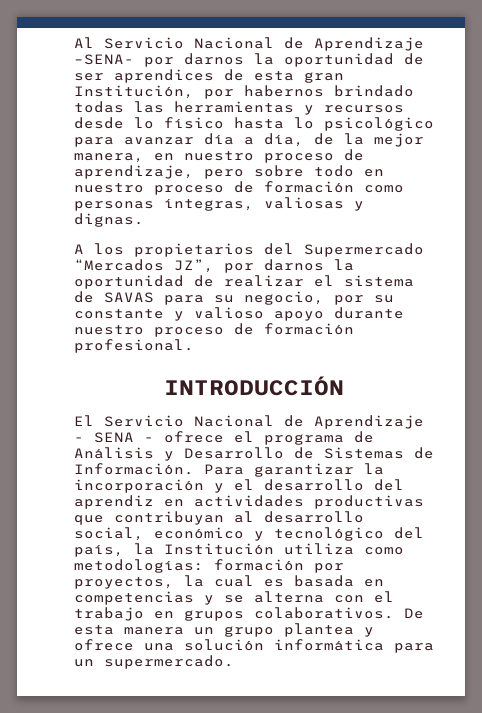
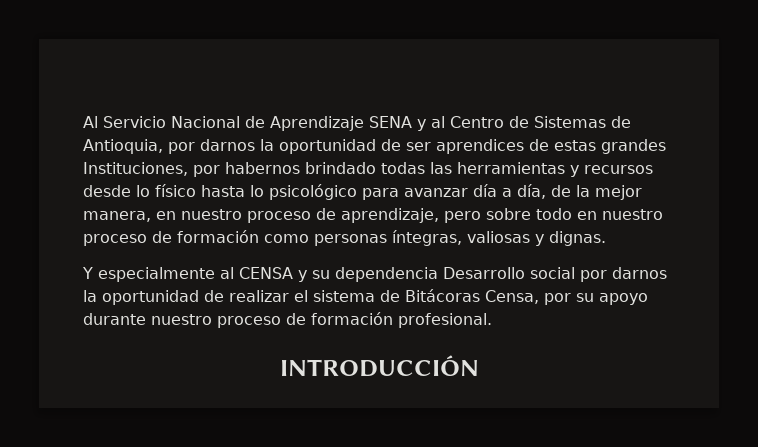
[74,54,134,65] –SENA- -> [369,116,631,131] [83,139,163,154] SENA y al Centro de Sistemas de Antioquia,
[254,71,344,83] [74,85,194,99] esta gran Institución, -> [554,139,666,154] [83,162,188,176] estas grandes Instituciones,
[74,243,424,257] [74,259,214,273] A los propietarios del Supermercado “Mercados JZ”, -> [82,267,575,282] Y especialmente al CENSA y su dependencia Desarrollo social
[104,291,394,305] [74,307,264,321] SAVAS para su negocio, por su constante y valioso -> [405,289,594,305] Bitácoras Censa, por su
[74,415,424,429] [74,431,374,445] [74,447,434,461] [74,463,384,477] [74,479,404,493] [74,495,424,509] [74,511,364,525] [74,527,424,541] [74,543,404,557] [74,559,344,573] [74,575,384,589] [74,591,394,605] [74,607,424,621] [74,623,374,637] [74,639,434,653] [74,655,234,669] // El Servicio Nacional de Aprendizaje - SENA - ofrece el programa de Análisis y Desarrollo de Sistemas de Información. Para garantizar la incorporación y el desarrollo del aprendiz en actividades productivas que contribuyan al desarrollo social, económico y tecnológico del país, la Institución utiliza como metodologías: formación por proyectos, la cual es basada en competencias y se alterna con el trabajo en grupos colaborativos. De esta manera un grupo plantea y ofrece una solución informática para un supermercado. -> (479, 366) none

